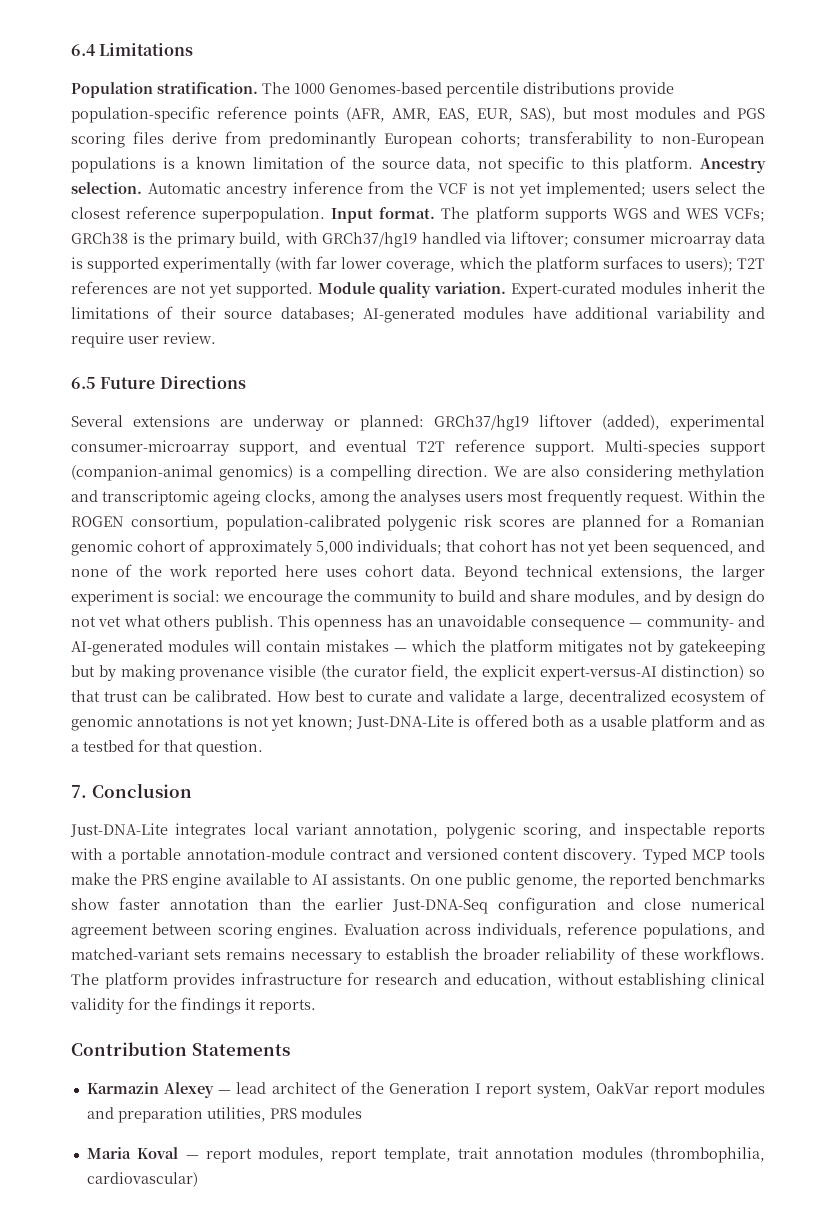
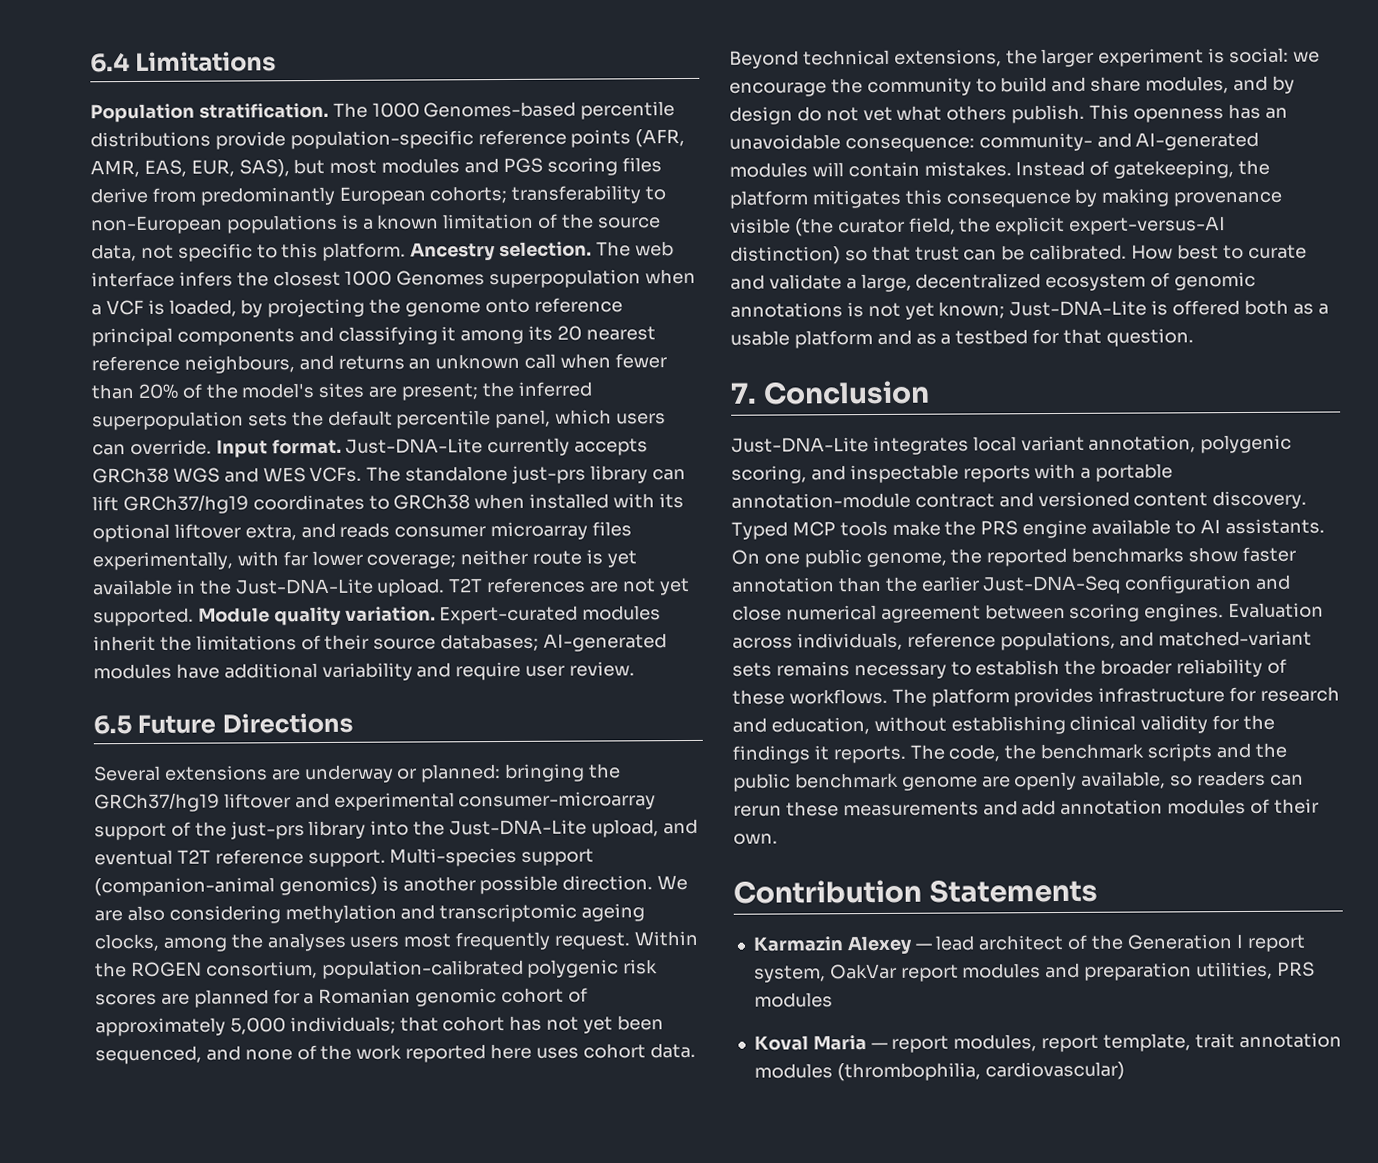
[147,181,766,198] [71,206,765,223] [71,231,765,248] [71,256,733,273] Automatic ancestry inference from the VCF is not yet implemented; users select the closest reference superpopulation. Input format. The platform supports WGS and WES VCFs; GRCh38 is the primary build, with GRCh37/hg19 handled via liftover; consumer microarray data is supported experimentally (with far lower coverage, which the platform surfaces to users); -> [595,241,674,257] [91,268,697,289] [91,297,623,318] [91,325,656,347] [91,353,667,374] [91,381,592,401] [92,409,667,431] [92,437,649,458] [92,465,686,484] [92,493,684,515] [92,521,633,543] [92,549,637,571] [92,578,446,597] The web interface infers the closest 1000 Genomes superpopulation when a VCF is loaded, by projecting the genome onto reference principal components and classifying it among its 20 nearest reference neighbours, and returns an unknown call when fewer than 20% of the model's sites are present; the inferred superpopulation sets the default percentile panel, which users can override. Input format. Just-DNA-Lite currently accepts GRCh38 WGS and WES VCFs. The standalone just-prs library can lift GRCh37/hg19 coordinates to GRCh38 when installed with its optional liftover extra, and reads consumer microarray files experimentally, with far lower coverage; neither route is yet available in the Just-DNA-Lite upload.
(424, 423) none -> [504,763,622,782] bringing the
[602,415,660,430] (added), -> [294,792,330,809] and
[239,441,299,456] support, -> [94,819,659,841] support of the just-prs library into the Just-DNA-Lite upload,
[316,465,412,481] a compelling -> [402,875,559,895] another possible
[530,619,643,631] consequence — -> [844,137,975,153] consequence:
[326,639,765,656] [71,665,95,677] mistakes — which the platform mitigates not by gatekeeping but -> [923,159,1271,179] [729,189,1071,209] mistakes. Instead of gatekeeping, the platform mitigates this consequence
(316, 1006) none -> [909,742,1287,762] [733,770,1304,792] [733,798,1319,817] [733,833,778,845] The code, the benchmark scripts and the public benchmark genome are openly available, so readers can rerun these measurements and add annotation modules of their own.
[86,1147,179,1159] Maria Koval -> [753,1035,867,1051] Koval Maria

